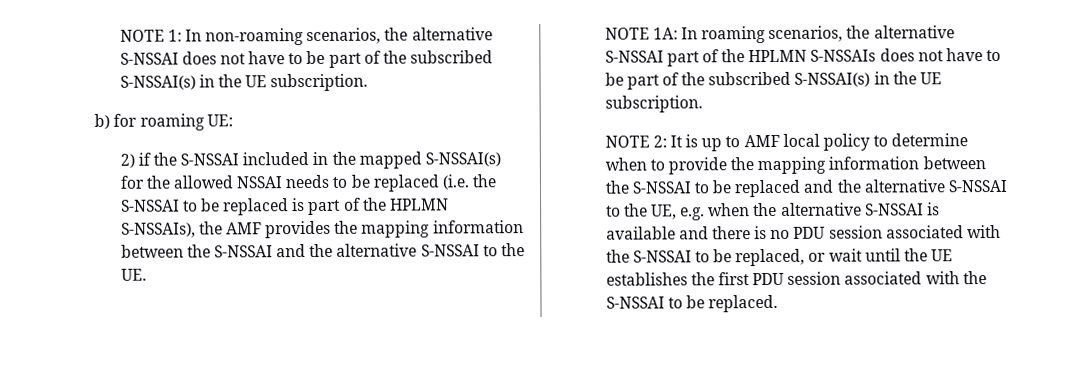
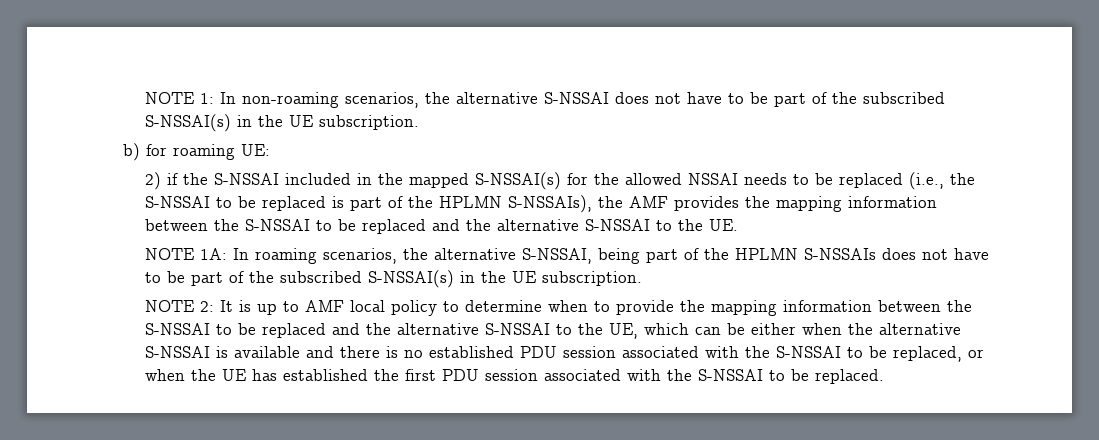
[441,174,469,190] (i.e. -> [908,172,944,190] (i.e.,
(273, 251) none -> [315,219,426,234] to be replaced
[604,50,664,63] S-NSSAI -> [521,248,640,264] S-NSSAI, being
[680,207,706,221] e.g. -> [643,323,796,335] which can be either
(791, 234) none -> [428,346,514,358] established
[828,248,954,262] [605,272,688,286] wait until the UE establishes -> [144,369,368,381] when the UE has established

